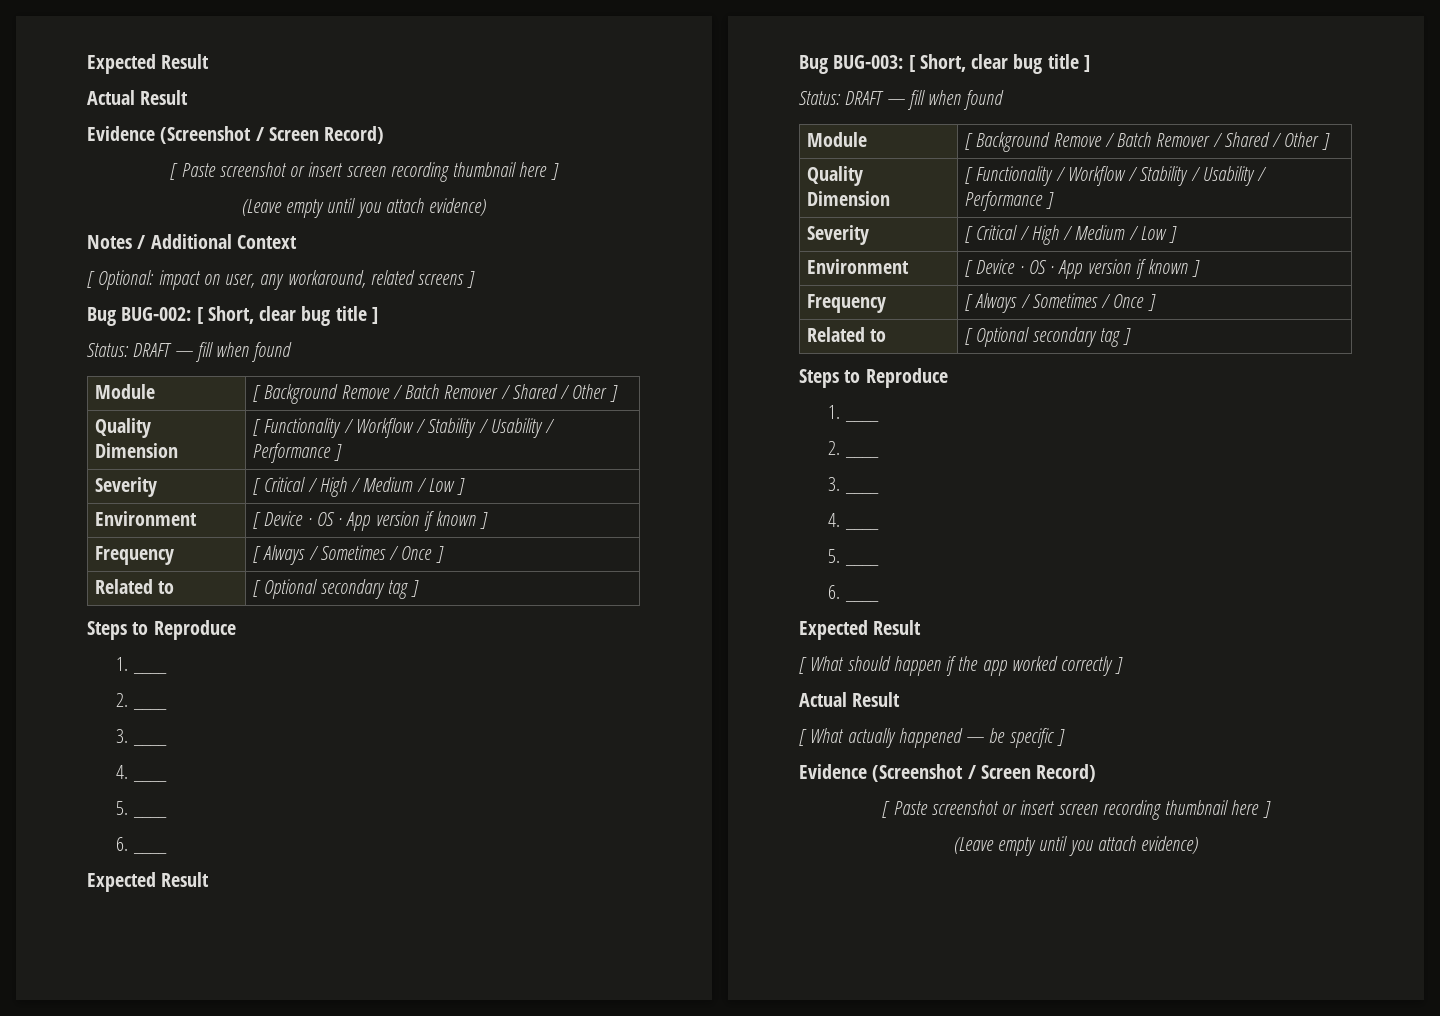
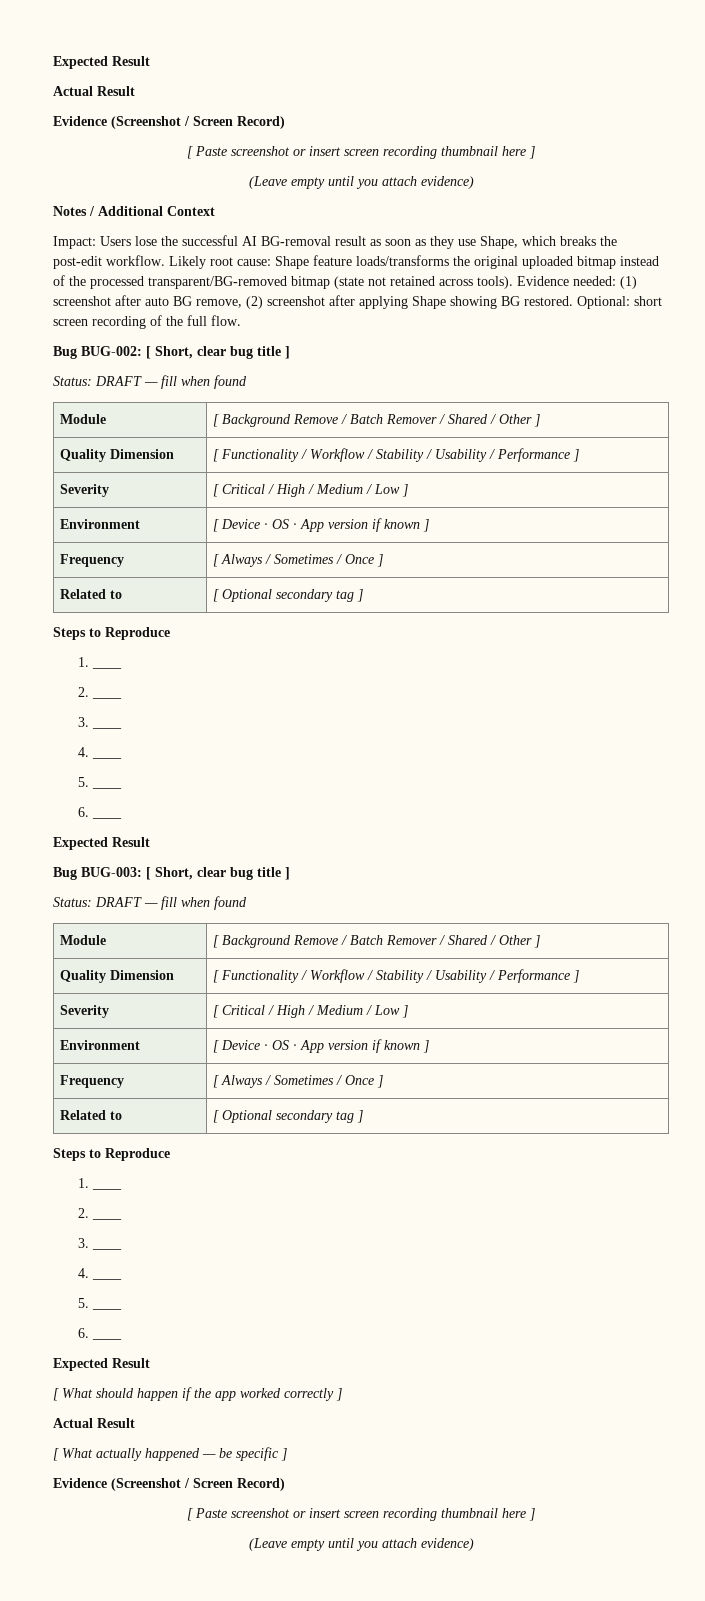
[87,270,476,290] [ Optional: impact on user, any workaround, related screens ] -> [53,235,617,249] [53,255,659,269] [53,275,637,289] [53,295,662,309] [53,315,241,329] Impact: Users lose the successful AI BG-removal result as soon as they use Shape, which breaks the post-edit workflow. Likely root cause: Shape feature loads/transforms the original uploaded bitmap instead of the processed transparent/BG-removed bitmap (state not retained across tools). Evidence needed: (1) screenshot after auto BG remove, (2) screenshot after applying Shape showing BG restored. Optional: short screen recording of the full flow.

